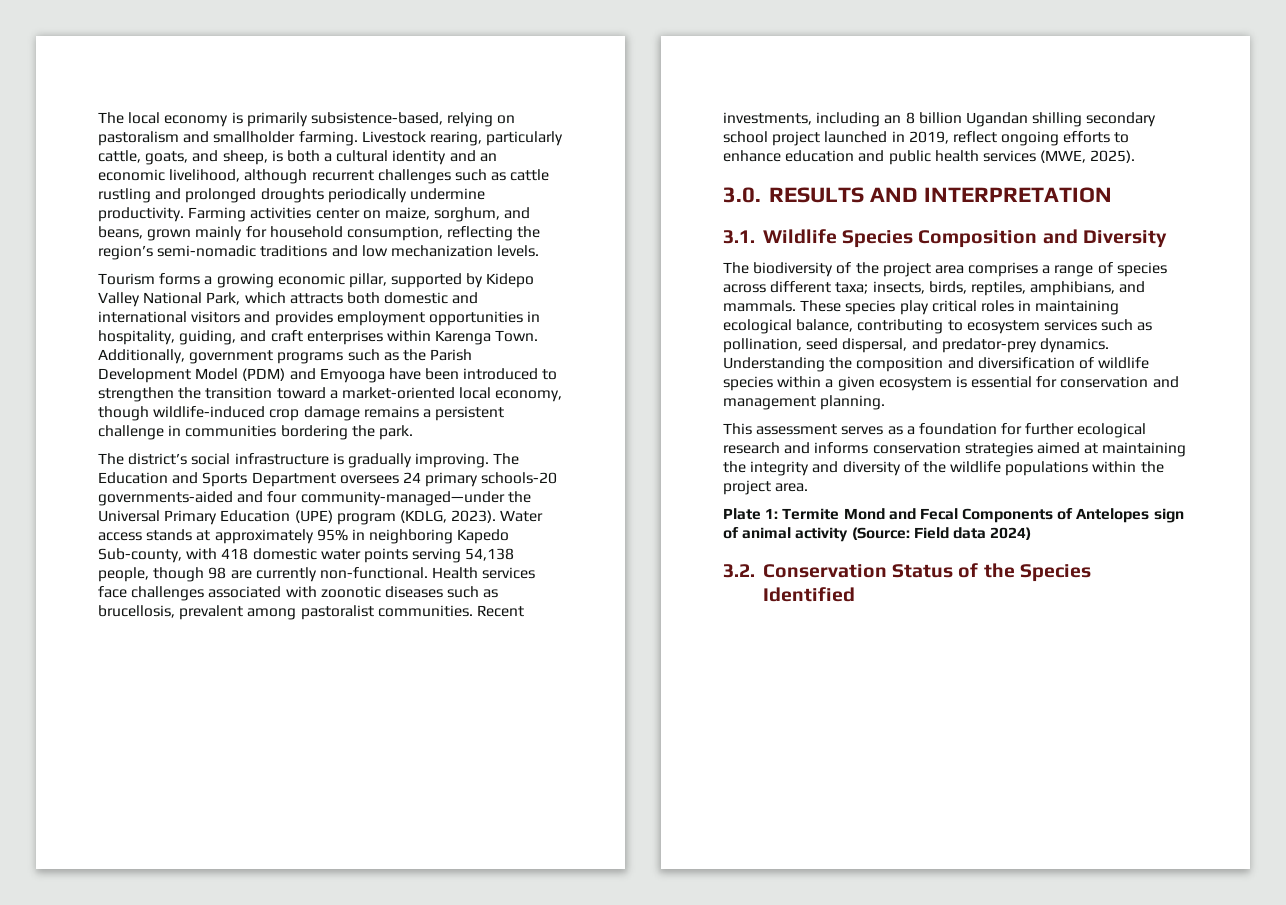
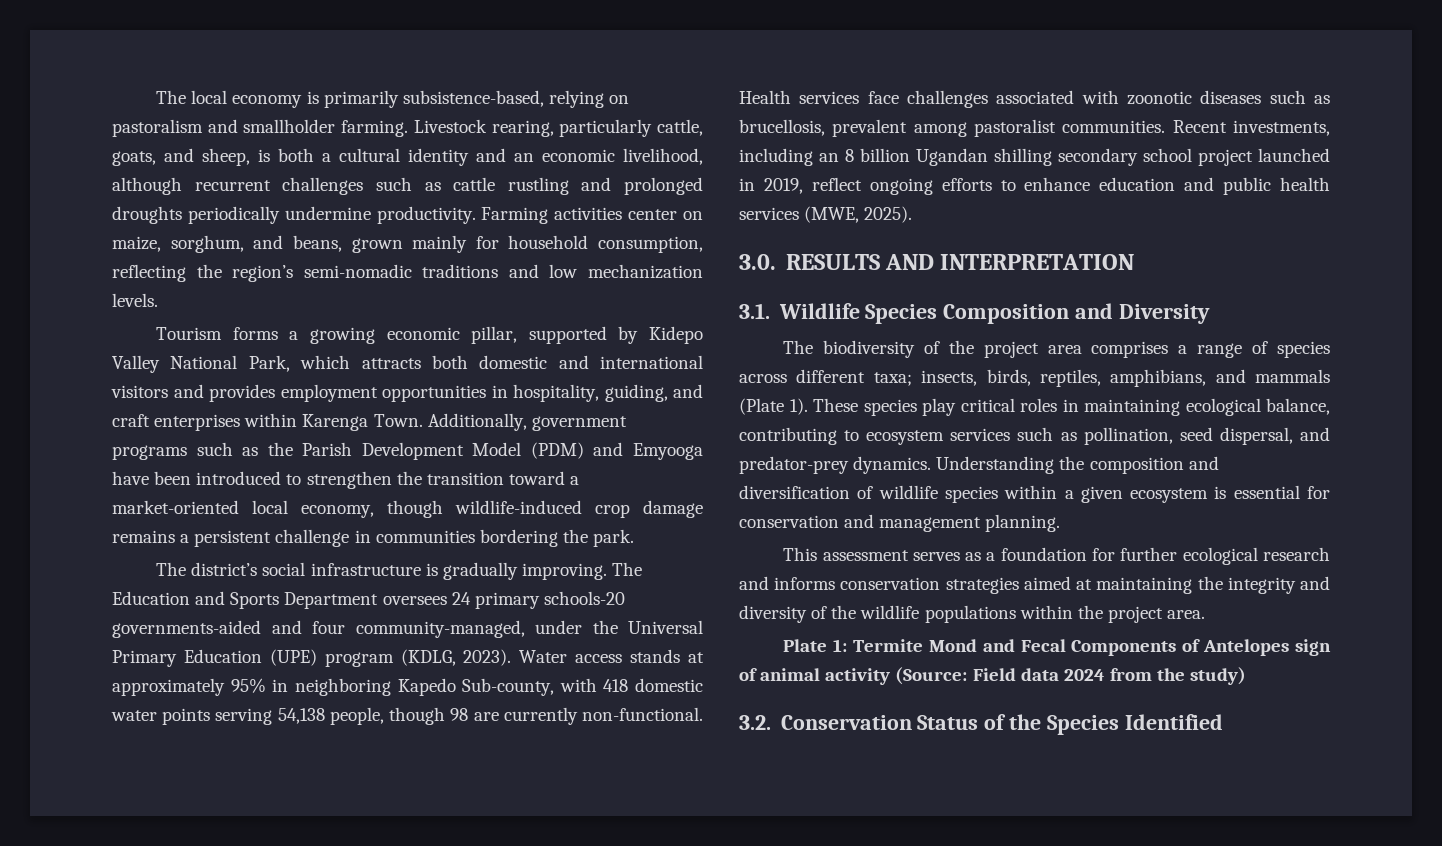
[300,491,505,506] community-managed—under -> [355,620,582,638] community-managed, under
[723,300,796,312] mammals. -> [1255,369,1330,383] [739,398,808,415] mammals (Plate 1).
[990,527,1032,540] 2024) -> [1063,667,1247,685] 2024 from the study)

